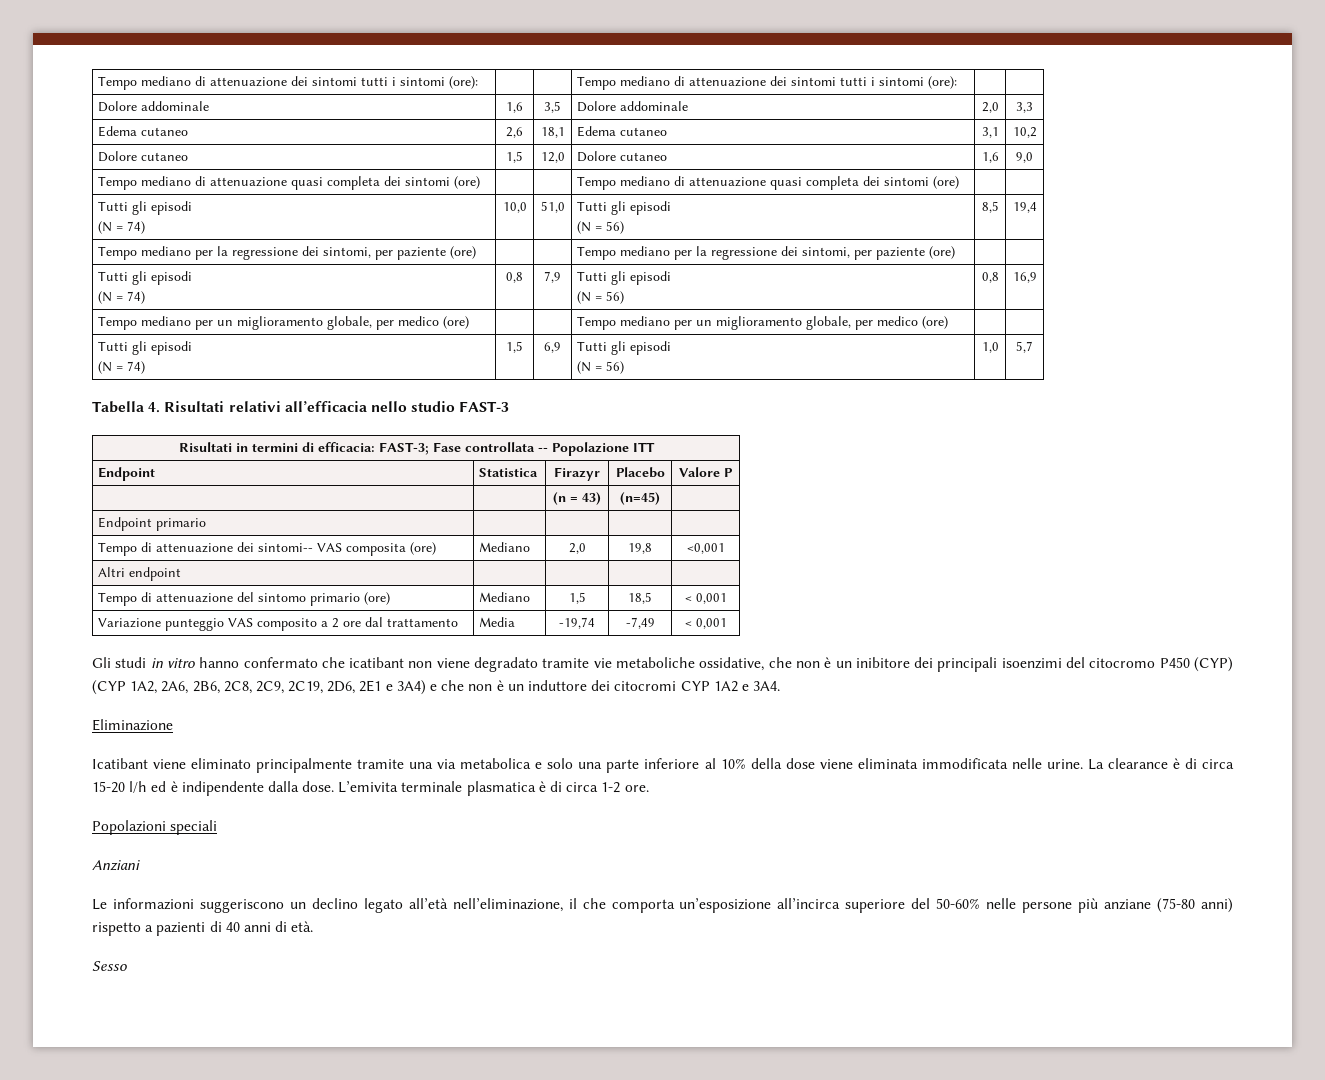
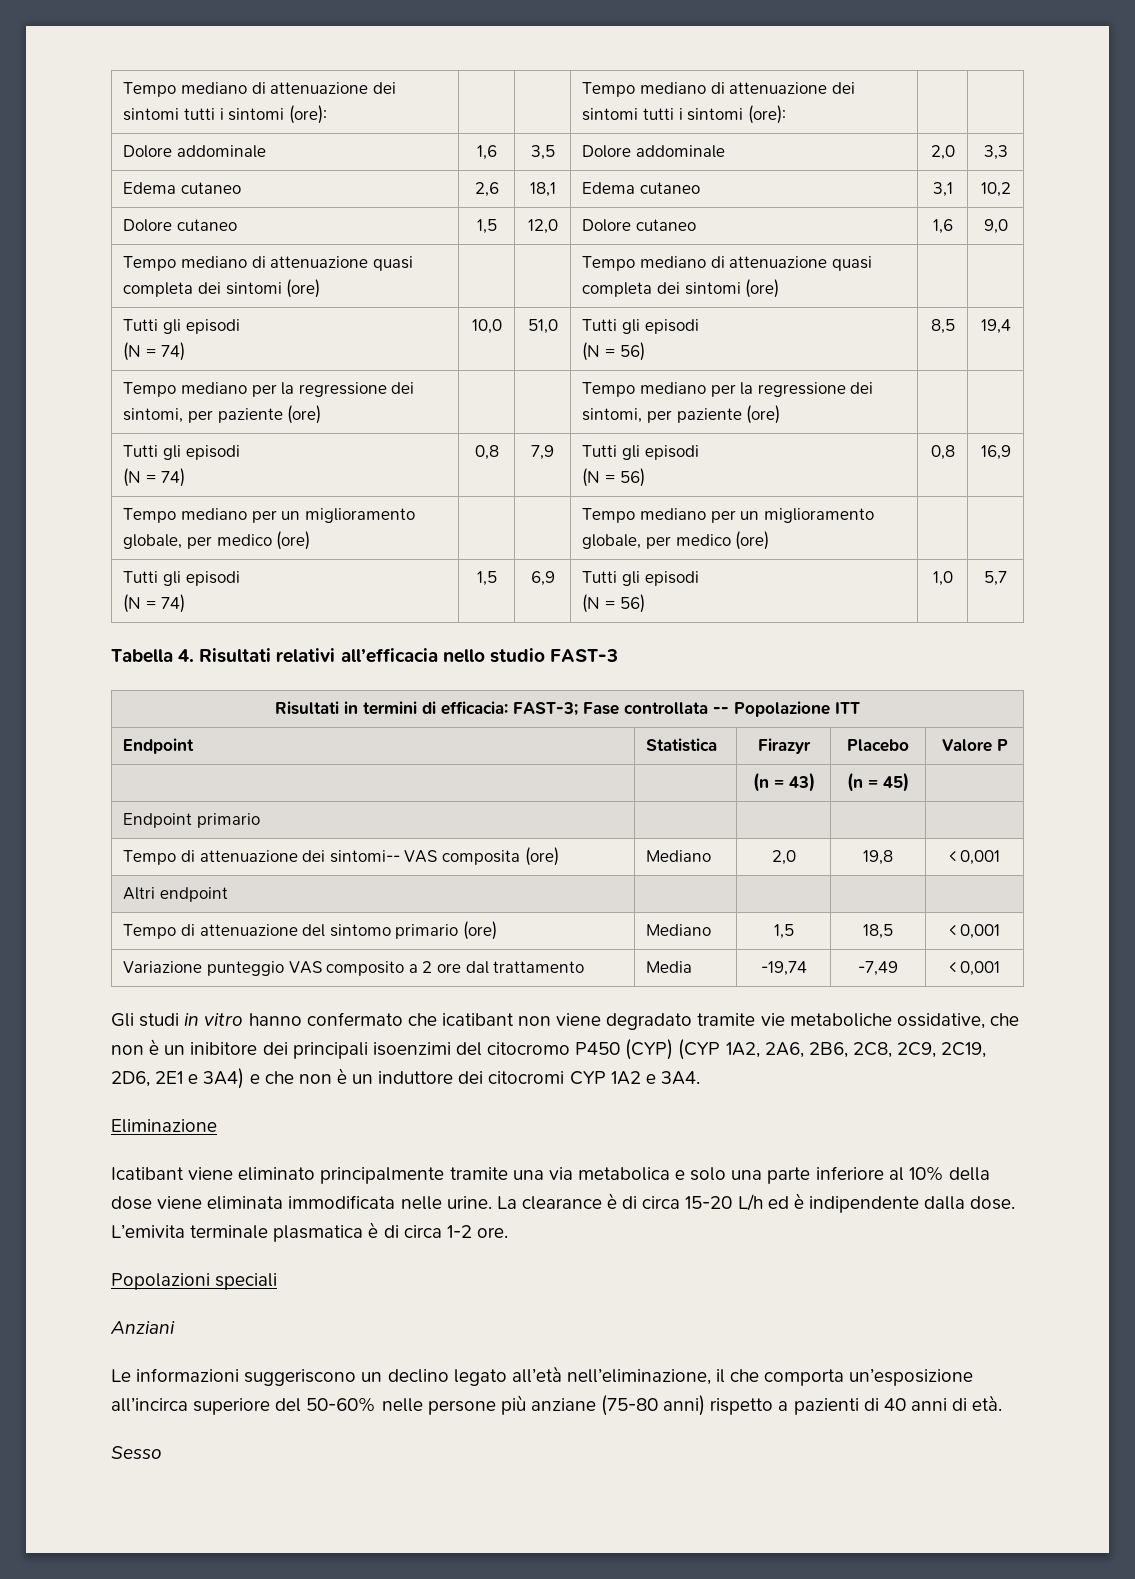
[620,492,660,505] (n=45) -> [847,772,909,792] (n = 45)
[686,543,725,554] <0,001 -> [948,850,1001,865] < 0,001
[129,781,148,793] l/h -> [737,1194,763,1211] L/h

